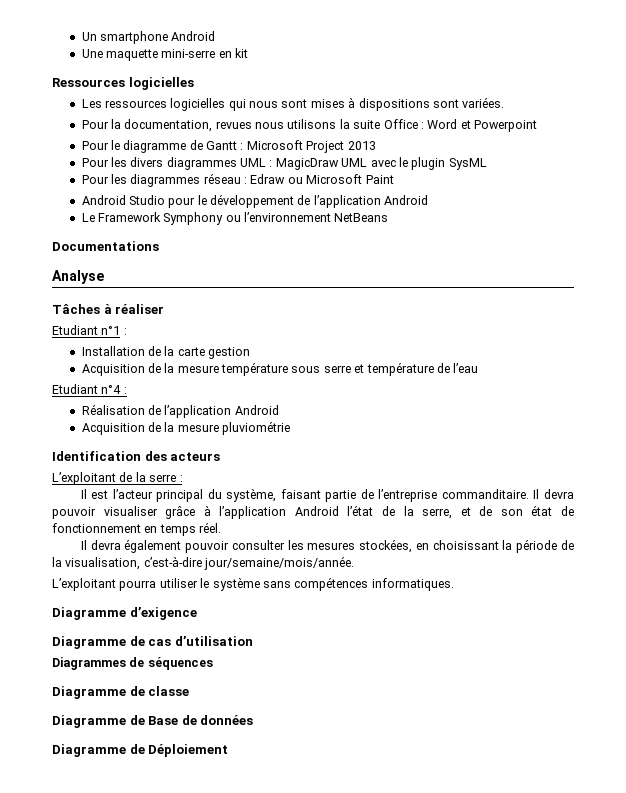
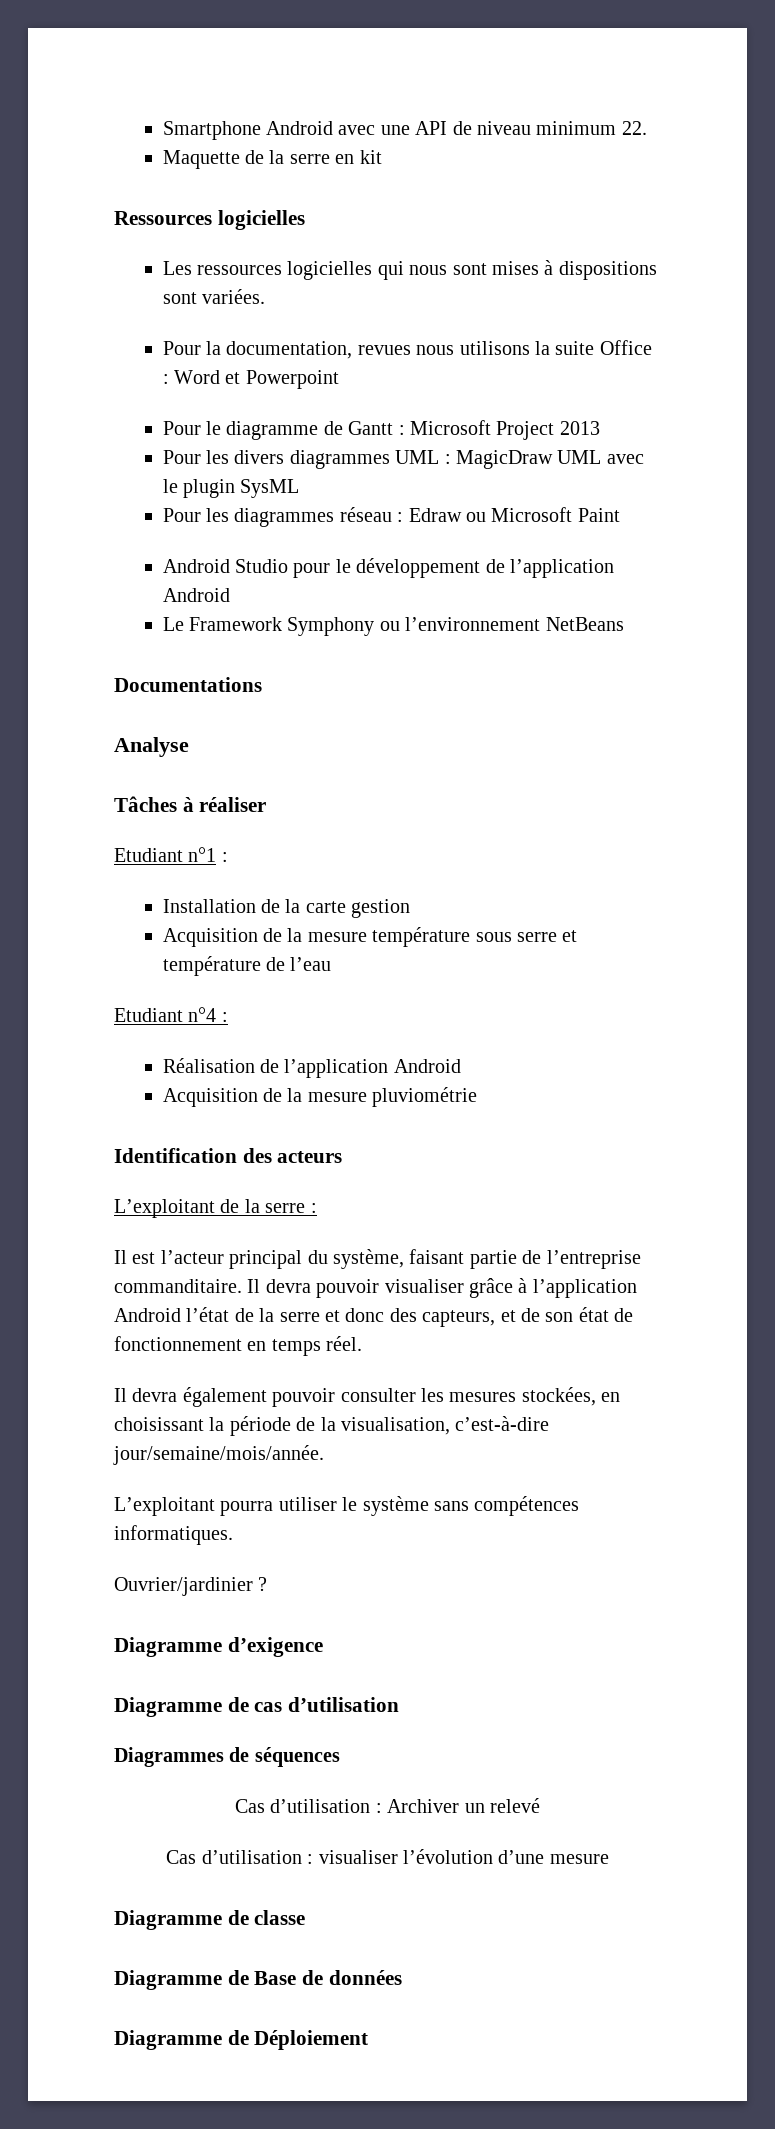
[81,31,216,44] [81,49,216,61] Un smartphone Android // Une maquette mini-serre -> [162,121,647,140] [162,150,330,169] Smartphone Android avec une API de niveau minimum 22. // Maquette de la serre
[422,508,453,519] serre, -> [279,1308,496,1327] serre et donc des capteurs,
(454, 584) none -> [114,1577,268,1596] // Ouvrier/jardinier ?
(213, 663) none -> [235,1798,540,1813] [166,1849,609,1864] // Cas d’utilisation : Archiver un relevé // Cas d’utilisation : visualiser l’évolution d’une mesure

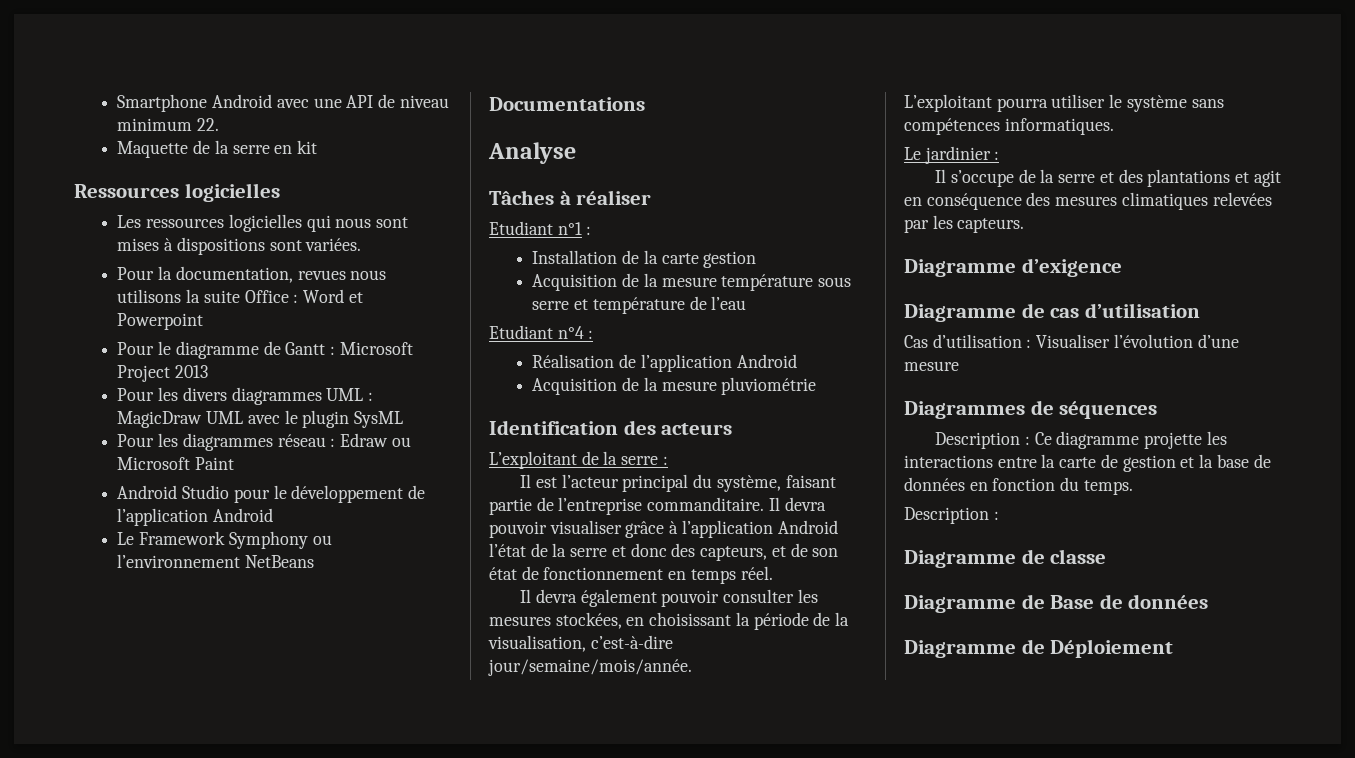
[114,1577,268,1596] Ouvrier/jardinier ? -> [904,146,1000,164] [935,169,1281,187] [904,192,1272,210] [904,215,1025,233] Le jardinier : // Il s’occupe de la serre et des plantations et agit en conséquence des mesures climatiques relevées par les capteurs.
[114,1747,340,1767] [235,1798,540,1813] [166,1849,609,1864] Diagrammes de séquences // Cas d’utilisation : Archiver un relevé // Cas d’utilisation : visualiser l’évolution d’une mesure -> [904,334,1239,348] [904,361,959,371] [904,400,1158,419] [935,431,1227,449] [904,454,1271,472] [904,477,1133,495] [904,507,999,524] Cas d’utilisation : Visualiser l’évolution d’une mesure // Diagrammes de séquences // Description : Ce diagramme projette les interactions entre la carte de gestion et la base de données en fonction du temps. // Description :

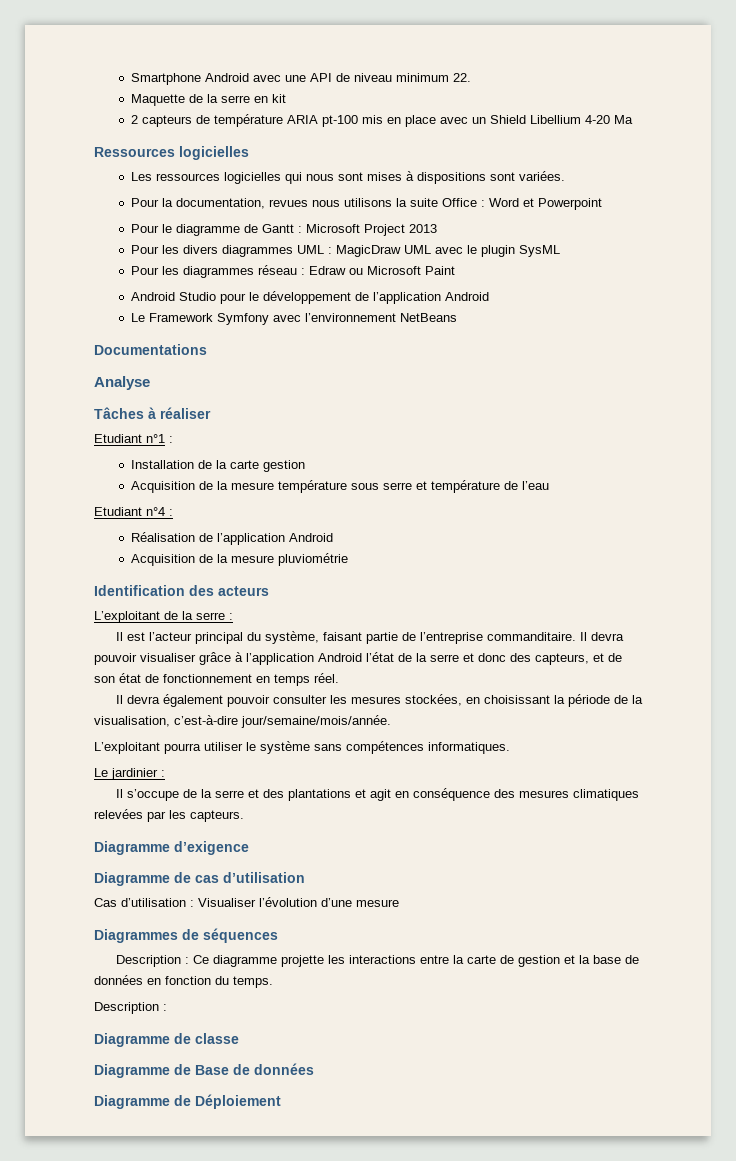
(317, 147) none -> [130,114,633,127] // 2 capteurs de température ARIA pt-100 mis en place avec un Shield Libellium 4-20 Ma
[228,531,332,549] Symphony ou -> [216,313,301,325] Symfony avec

